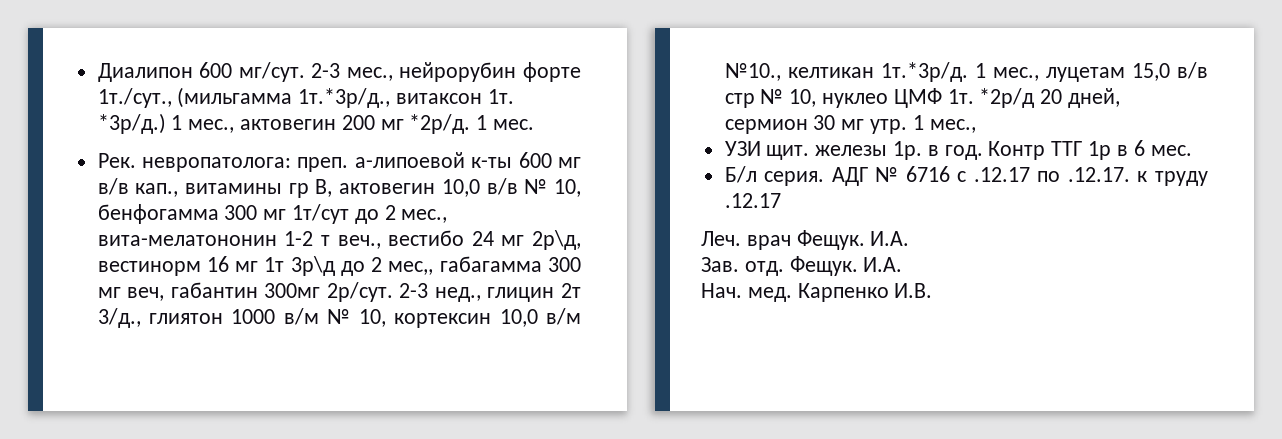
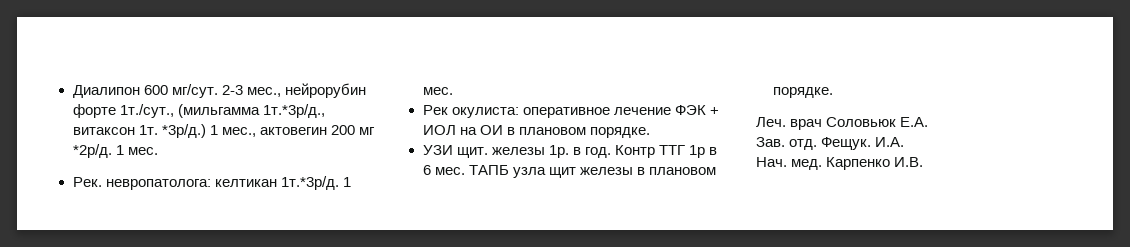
[297,152,581,172] [97,178,582,198] [97,204,448,224] [97,230,581,250] [97,256,581,276] [97,282,581,302] [97,308,581,328] [724,62,1208,82] [724,88,1121,108] [724,115,976,134] преп. а-липоевой к-ты 600 мг в/в кап., витамины гр В, актовегин 10,0 в/в № 10, бенфогамма 300 мг 1т/сут до 2 мес., вита-мелатононин 1-2 т веч., вестибо 24 мг 2р\д, вестинорм 16 мг 1т 3р\д до 2 мес,, габагамма 300 мг веч, габантин 300мг 2р/сут. 2-3 нед., глицин 2т 3/д., глиятон 1000 в/м № 10, кортексин 10,0 в/м №10., келтикан 1т.*3р/д. 1 мес., луцетам 15,0 в/в стр № 10, нуклео ЦМФ 1т. *2р/д 20 дней, сермион 30 мг утр. 1 мес., -> [214,176,351,190] [422,87,453,95] [422,105,719,118] [422,125,650,138] келтикан 1т.*3р/д. 1 мес. // Рек окулиста: оперативное лечение ФЭК + ИОЛ на ОИ в плановом порядке.
[724,166,1208,186] [724,193,781,208] // Б/л серия. АДГ № 6716 с .12.17 по .12.17. к труду .12.17 -> [468,165,716,178] [772,87,833,98] ТАПБ узла щит железы в плановом порядке.
[796,230,910,250] Фещук. И.А. -> [826,117,929,127] Соловьюк Е.А.

